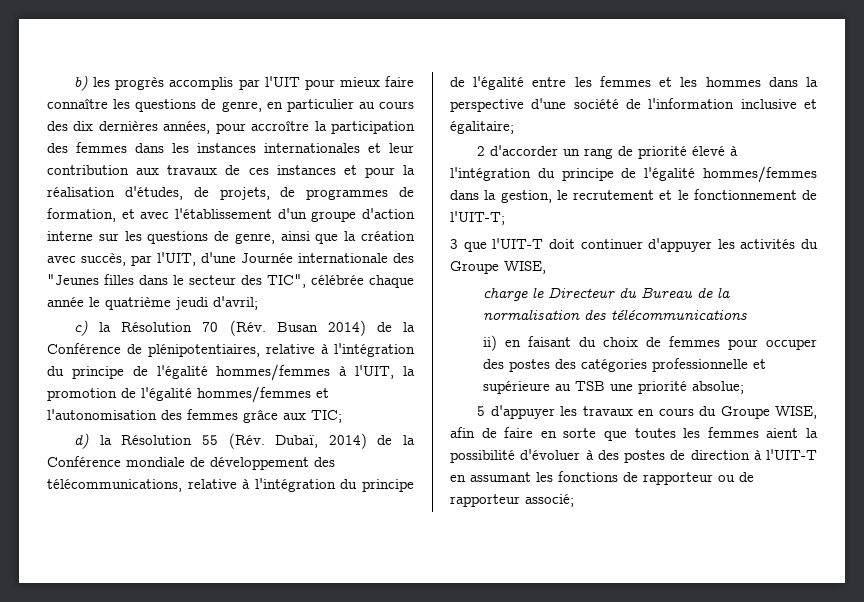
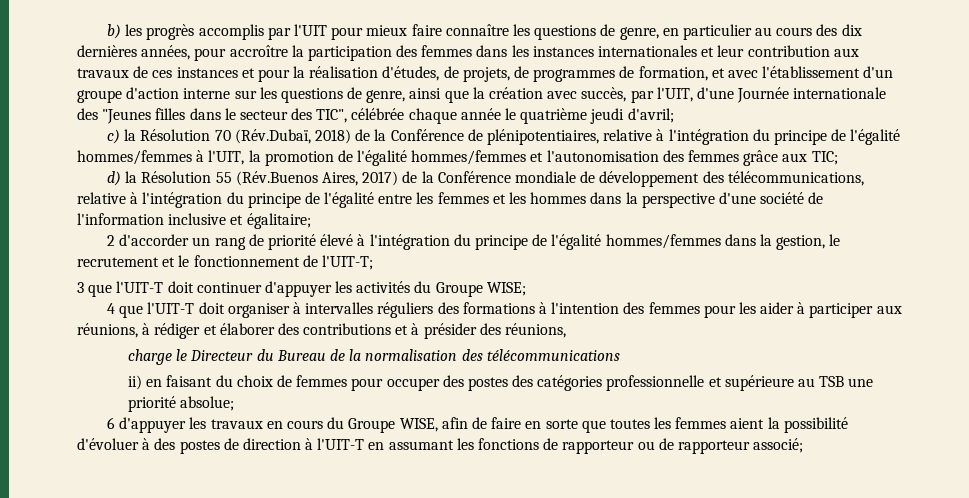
[229,320,366,336] (Rév. Busan 2014) -> [234,129,352,144] (Rév.Dubaï, 2018)
[228,433,367,449] (Rév. Dubaï, 2014) -> [235,171,399,186] (Rév.Buenos Aires, 2017)
[504,261,546,274] WISE, -> [486,282,526,296] [107,302,902,318] [77,323,567,339] WISE; // 4 que l'UIT-T doit organiser à intervalles réguliers des formations à l'intention des femmes pour les aider à participer aux réunions, à rédiger et élaborer des contributions et à présider des réunions,
[477,406,486,416] 5 -> [107,417,116,429] 6

